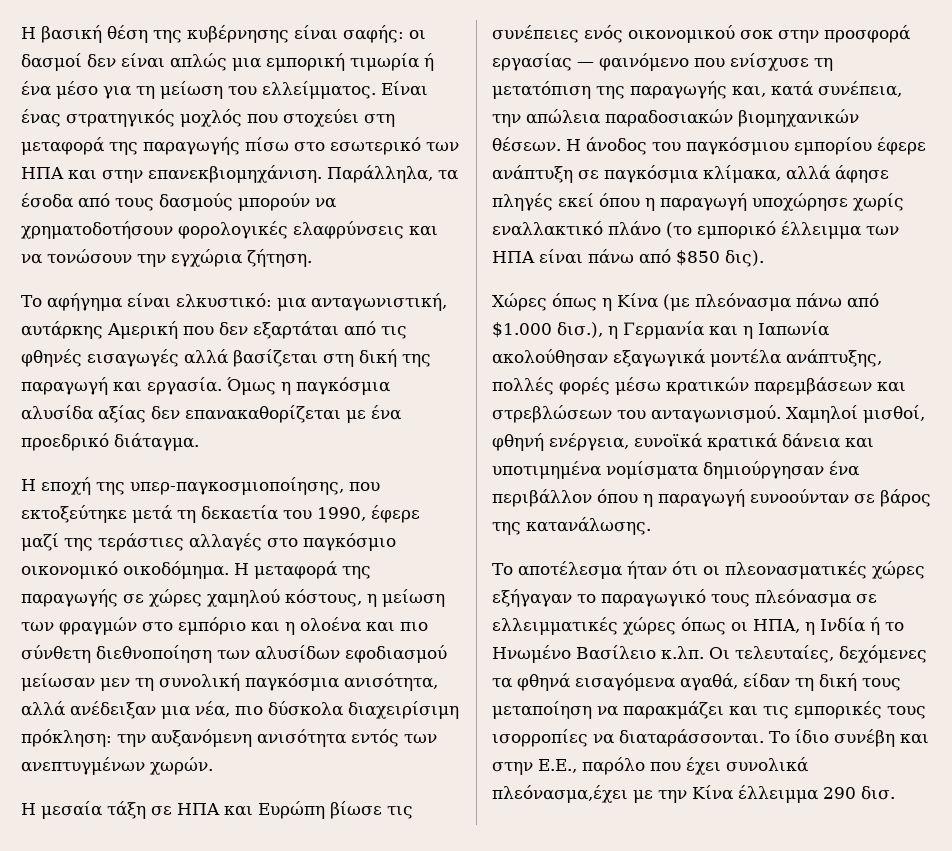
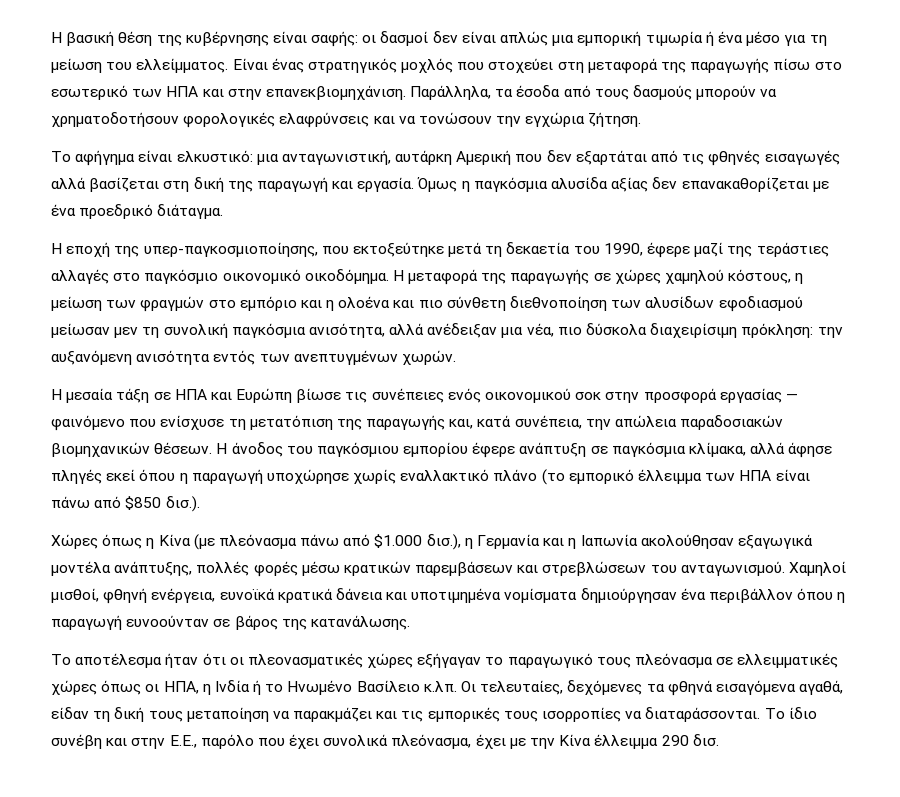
[21,321,103,339] αυτάρκης -> [395,150,453,165] αυτάρκη
[725,250,764,267] δις). -> [165,496,200,512] δισ.).
[492,785,628,803] πλεόνασμα,έχει -> [391,734,506,749] πλεόνασμα, έχει

